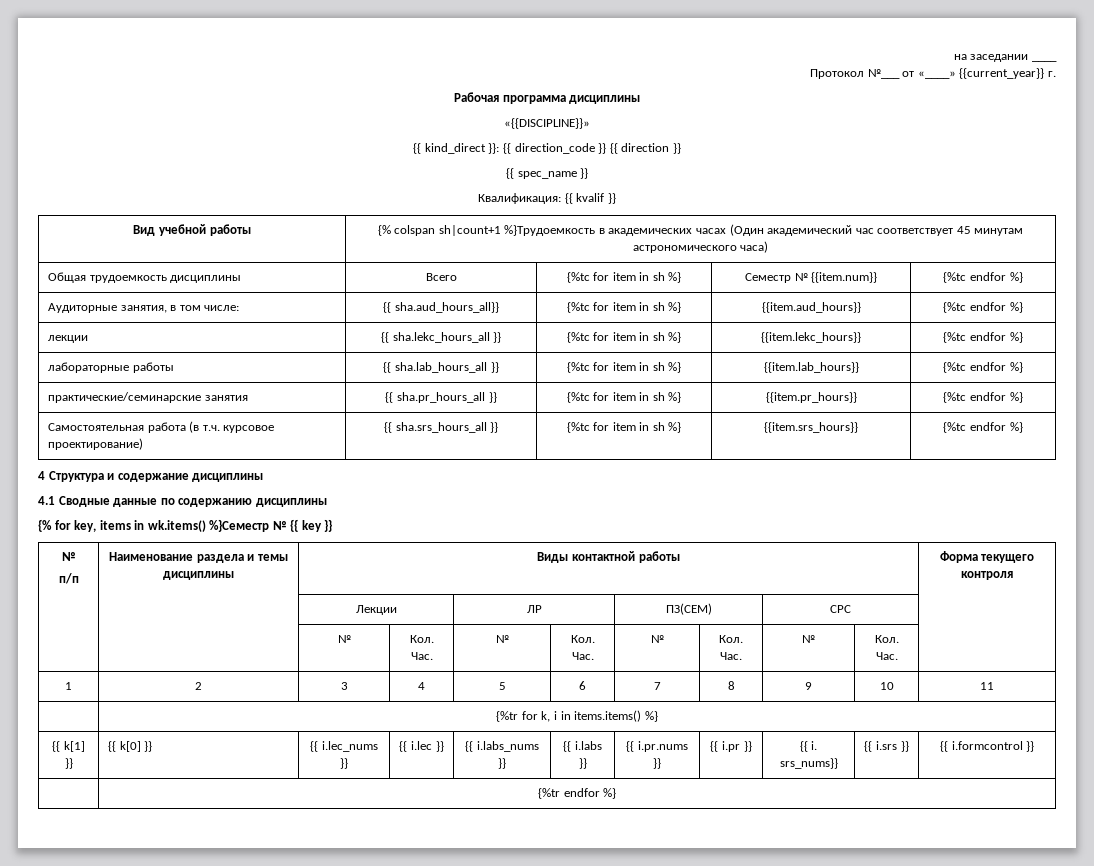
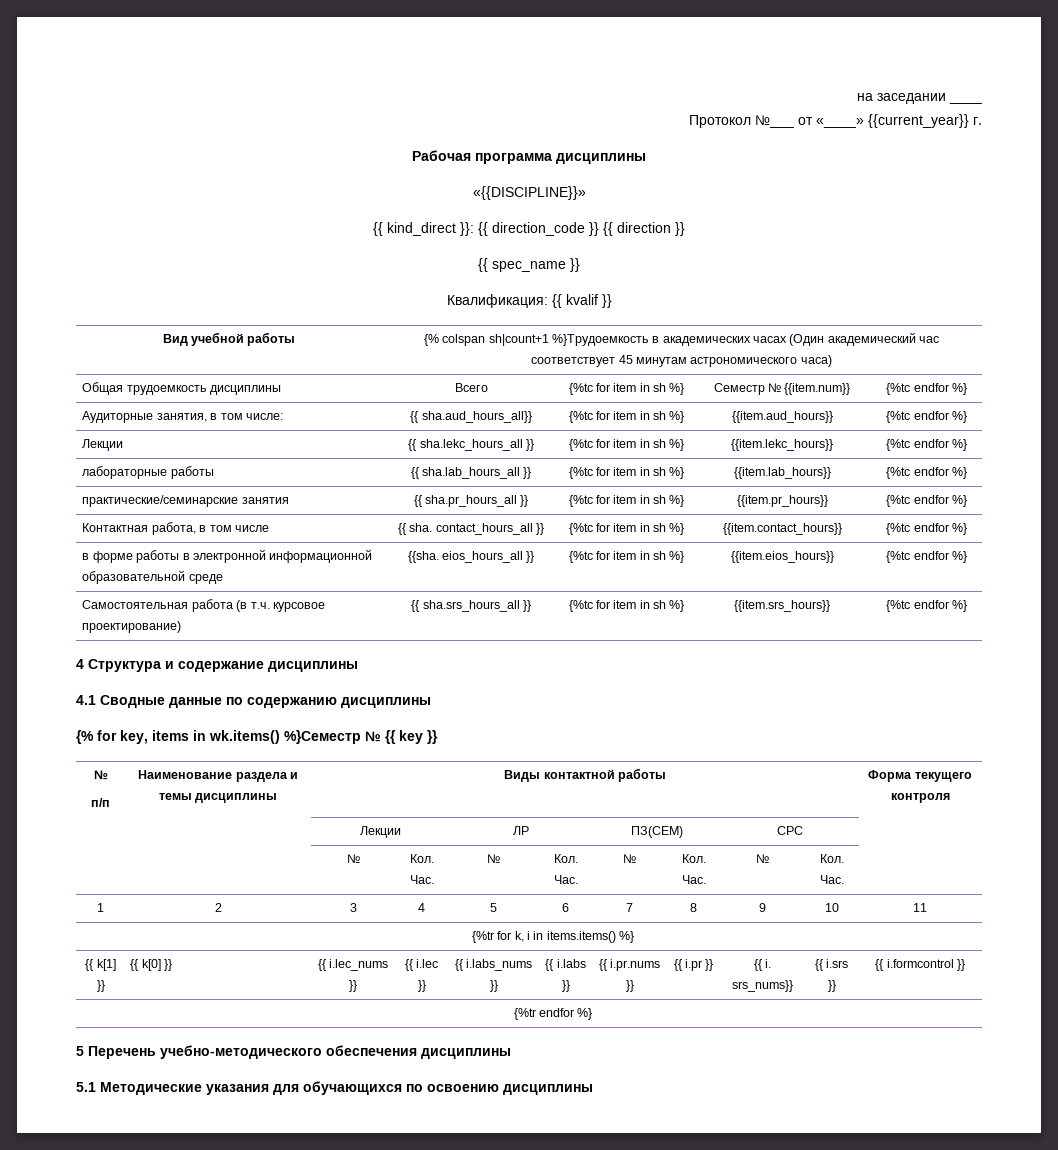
[48,335,89,343] лекции -> [82,439,124,451] Лекции
(1023, 397) none -> [82,522,269,535] [397,523,545,535] [568,523,685,535] [722,523,842,535] [886,523,967,535] [82,549,373,563] [82,570,223,584] [407,551,535,563] [568,551,685,563] [730,551,834,563] [886,551,967,563] // Контактная работа, в том числе | {{ sha. contact_hours_all }} | {%tc for item in sh %} | {{item.contact_hours}} | {%tc endfor %} // в форме работы в электронной информационной образовательной среде | {{sha. eios_hours_all }} | {%tc for item in sh %} | {{item.eios_hours}} | {%tc endfor %}
(617, 793) none -> [76,1045,511,1059] [76,1081,593,1095] // 5 Перечень учебно-методического обеспечения дисциплины // 5.1 Методические указания для обучающихся по освоению дисциплины

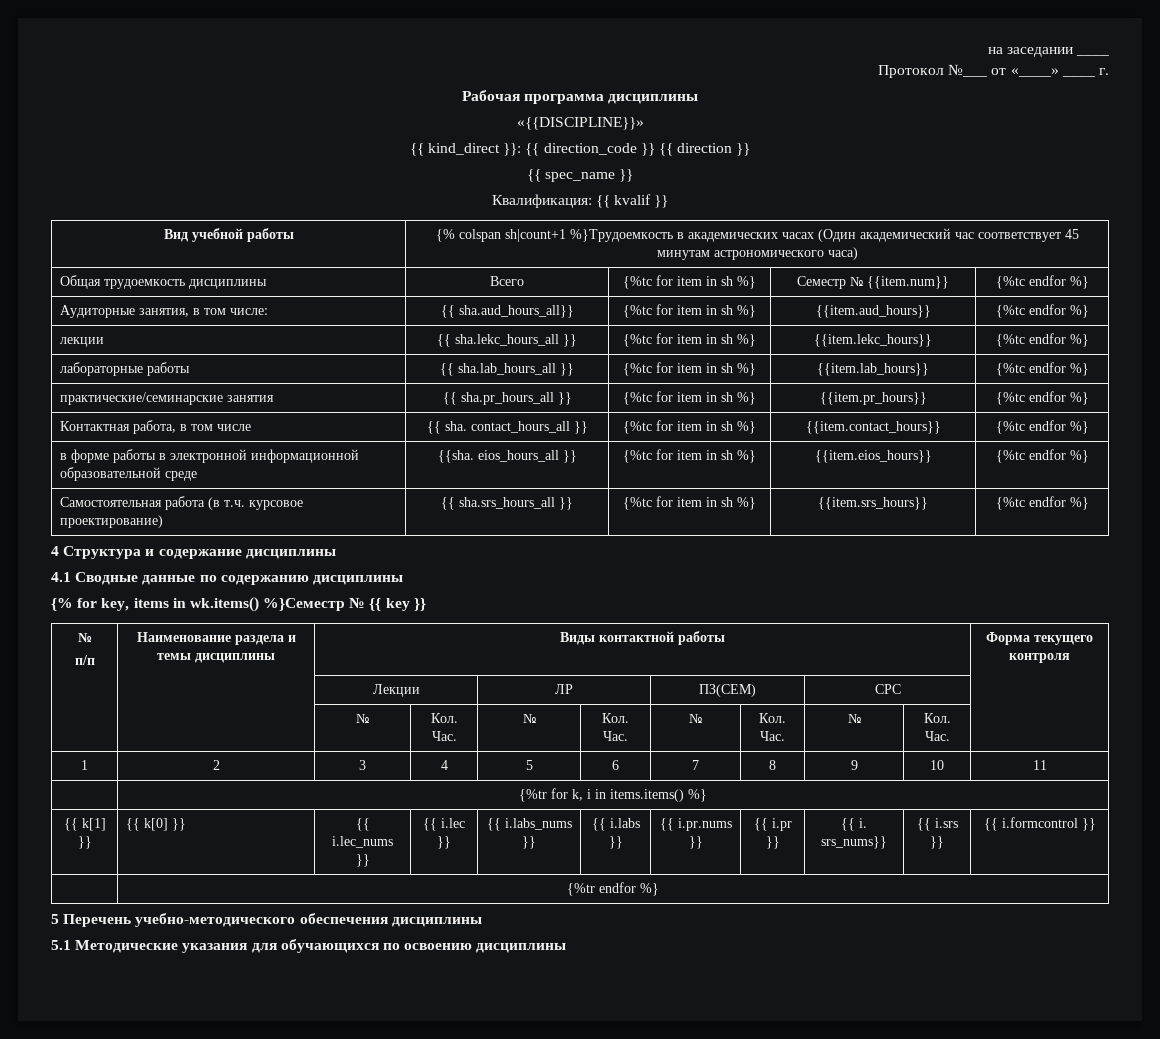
[868,114,969,128] {{current_year}} -> [1061,75,1095,77] ____
[82,439,124,451] Лекции -> [60,337,105,347] лекции

